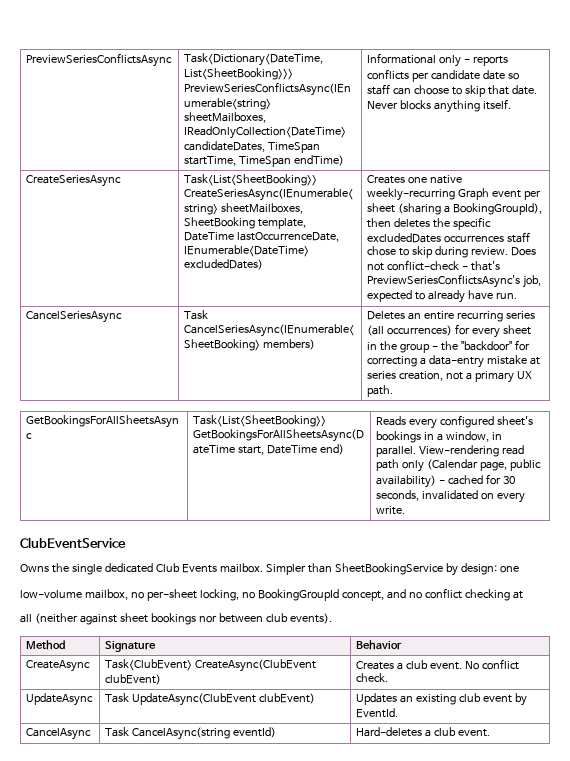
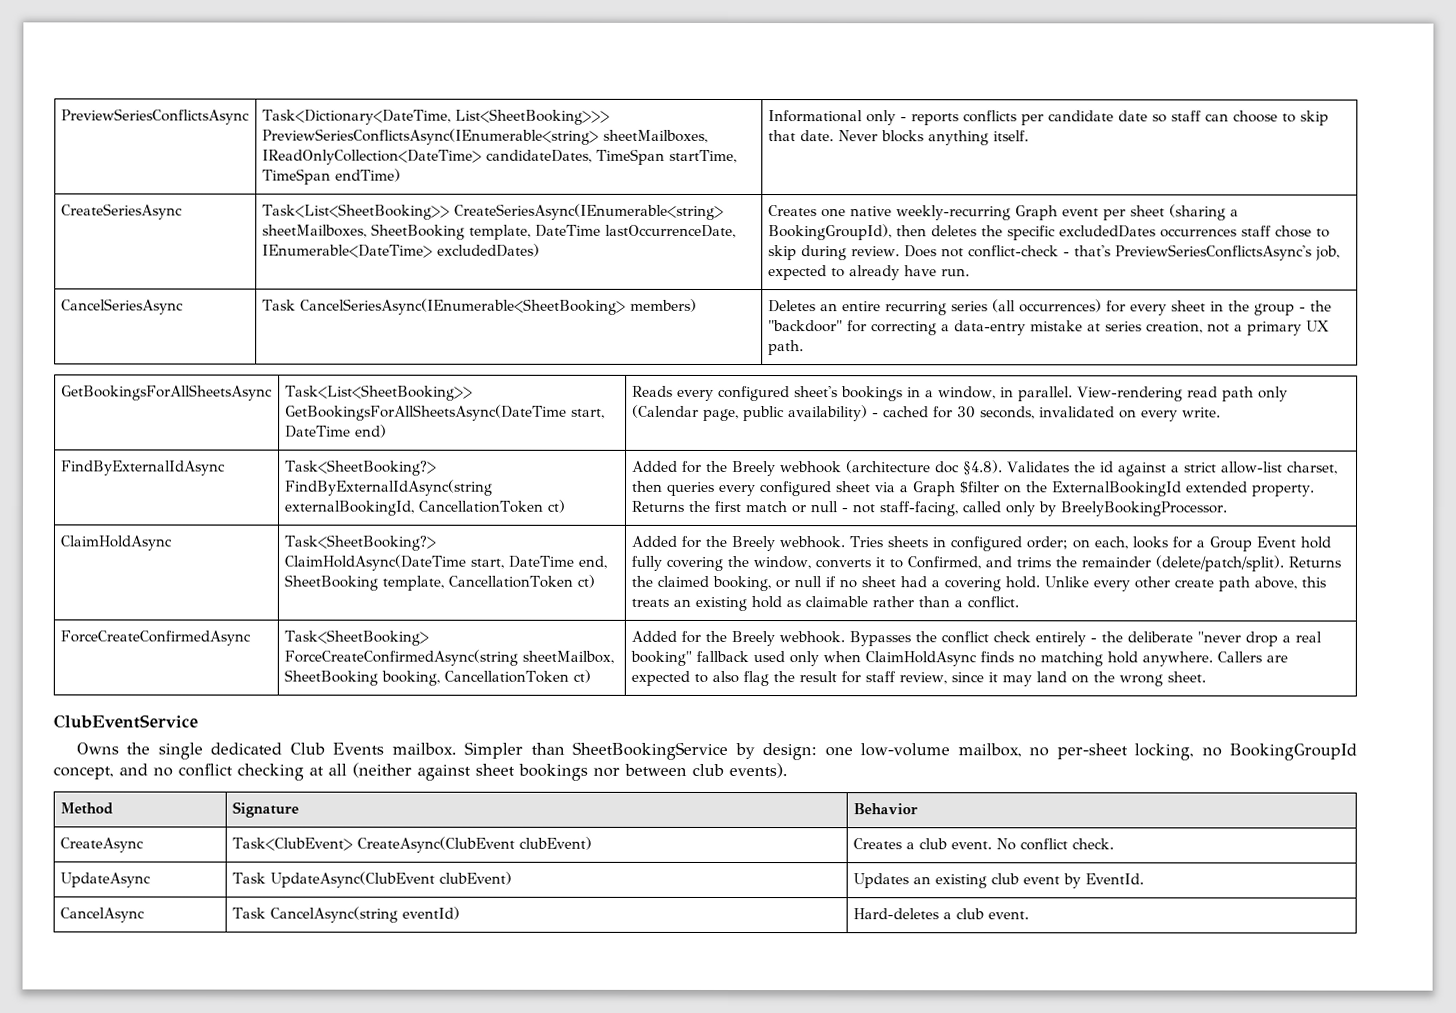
(406, 510) none -> [60,460,226,476] [284,459,437,476] [284,479,493,496] [283,499,566,516] [631,460,1338,477] [631,480,1315,497] [630,500,1228,517] [59,535,172,551] [283,534,436,551] [283,554,607,571] [283,574,595,591] [630,535,1331,552] [630,555,1341,572] [630,575,1326,592] [630,596,1019,612] [59,630,251,646] [283,629,429,646] [283,649,614,666] [283,669,591,686] [630,630,1322,647] [629,650,1288,667] [630,670,1206,687] // FindByExternalIdAsync | Task<SheetBooking?> FindByExternalIdAsync(string externalBookingId, CancellationToken ct) | Added for the Breely webhook (architecture doc §4.8). Validates the id against a strict allow-list charset, then queries every configured sheet via a Graph $filter on the ExternalBookingId extended property. Returns the first match or null - not staff-facing, called only by BreelyBookingProcessor. // ClaimHoldAsync | Task<SheetBooking?> ClaimHoldAsync(DateTime start, DateTime end, SheetBooking template, CancellationToken ct) | Added for the Breely webhook. Tries sheets in configured order; on each, looks for a Group Event hold fully covering the window, converts it to Confirmed, and trims the remainder (delete/patch/split). Returns the claimed booking, or null if no sheet had a covering hold. Unlike every other create path above, this treats an existing hold as claimable rather than a conflict. // ForceCreateConfirmedAsync | Task<SheetBooking> ForceCreateConfirmedAsync(string sheetMailbox, SheetBooking booking, CancellationToken ct) | Added for the Breely webhook. Bypasses the conflict check entirely - the deliberate "never drop a real booking" fallback used only when ClaimHoldAsync finds no matching hold anywhere. Callers are expected to also flag the result for staff review, since it may land on the wrong sheet.
(519, 569) // -> (853, 752) none
(523, 595) // -> (324, 771) none

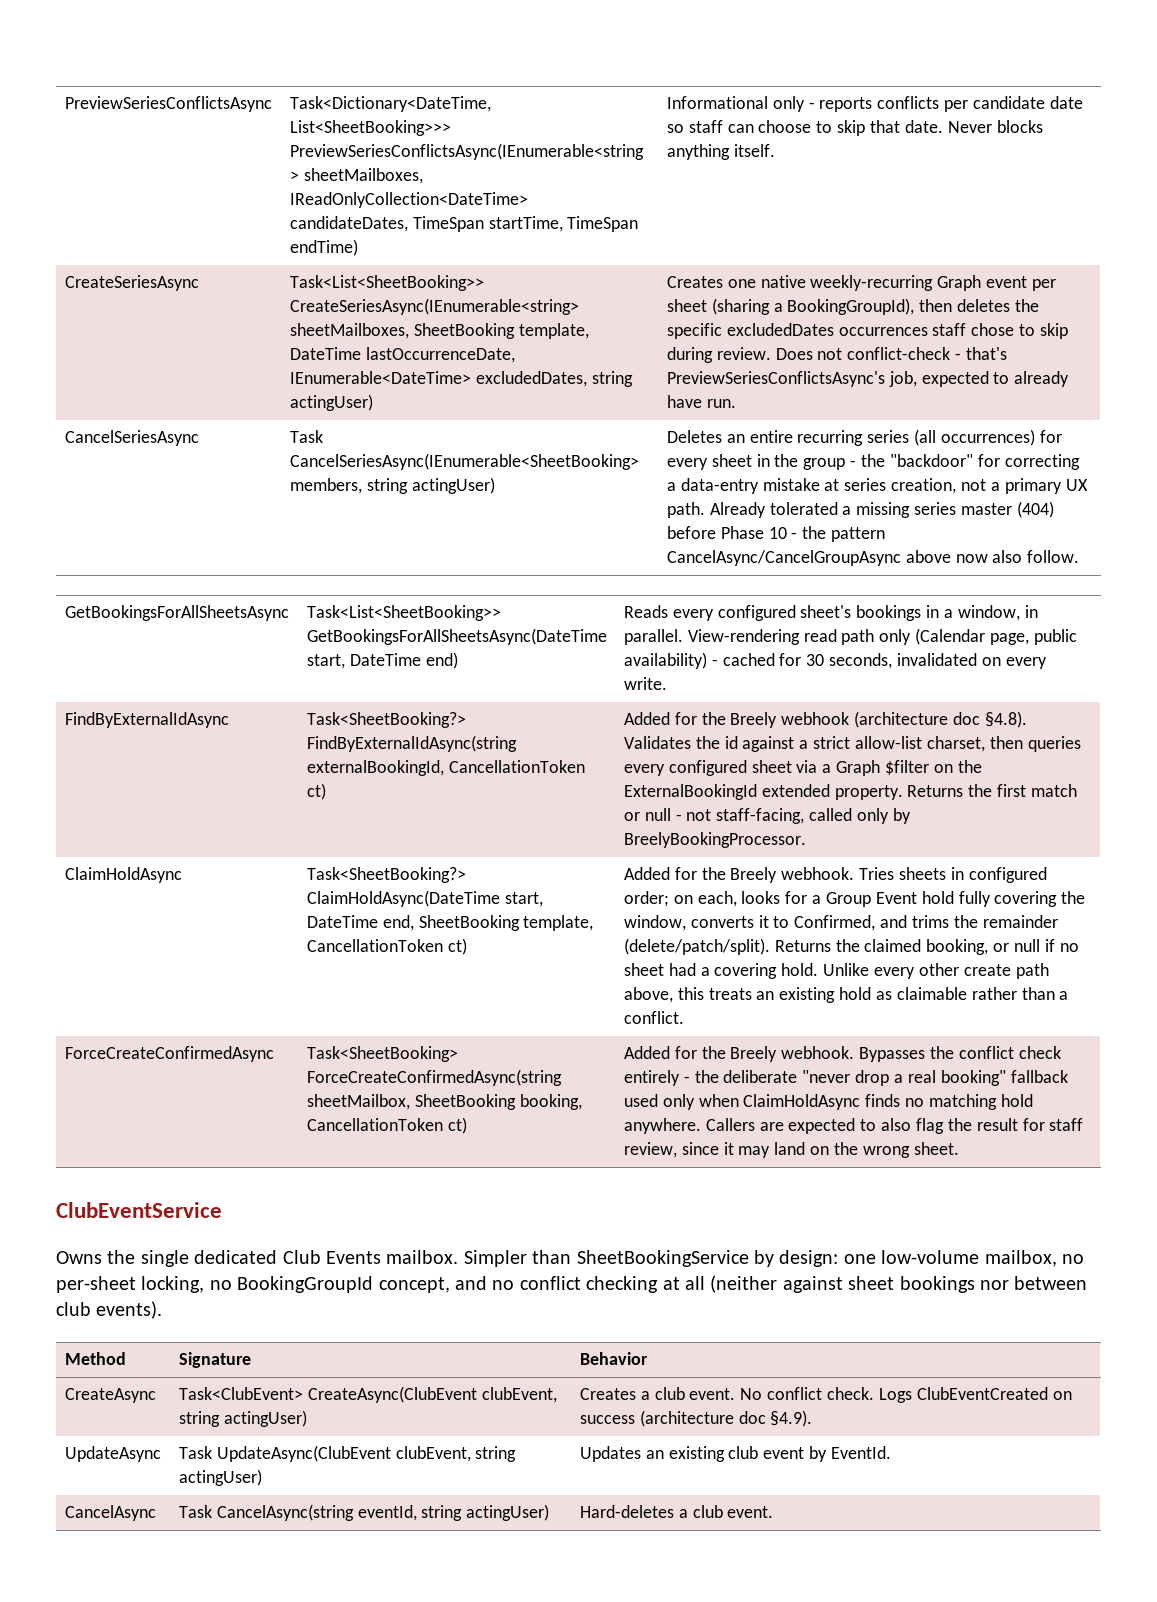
[436,243,540,257] excludedDates) -> [475,371,633,387] [289,394,373,411] excludedDates, string actingUser)
[629,298,697,312] members) -> [289,477,495,494] members, string actingUser)
(804, 348) none -> [709,501,1054,518] [666,526,886,542] [666,550,1080,566] Already tolerated a missing series master (404) before Phase 10 - the pattern CancelAsync/CancelGroupAsync above now also follow.
[518,836,592,850] clubEvent) -> [481,1387,557,1403] [178,1410,307,1427] clubEvent, string actingUser)
(1114, 844) none -> [878,1387,1072,1403] [579,1410,813,1427] Logs ClubEventCreated on success (architecture doc §4.9).
[438,871,512,885] clubEvent) -> [395,1446,517,1462] [178,1469,262,1486] clubEvent, string actingUser)
[401,906,460,920] eventId) -> [357,1504,550,1521] eventId, string actingUser)

